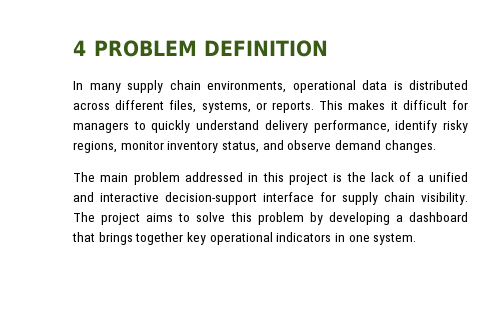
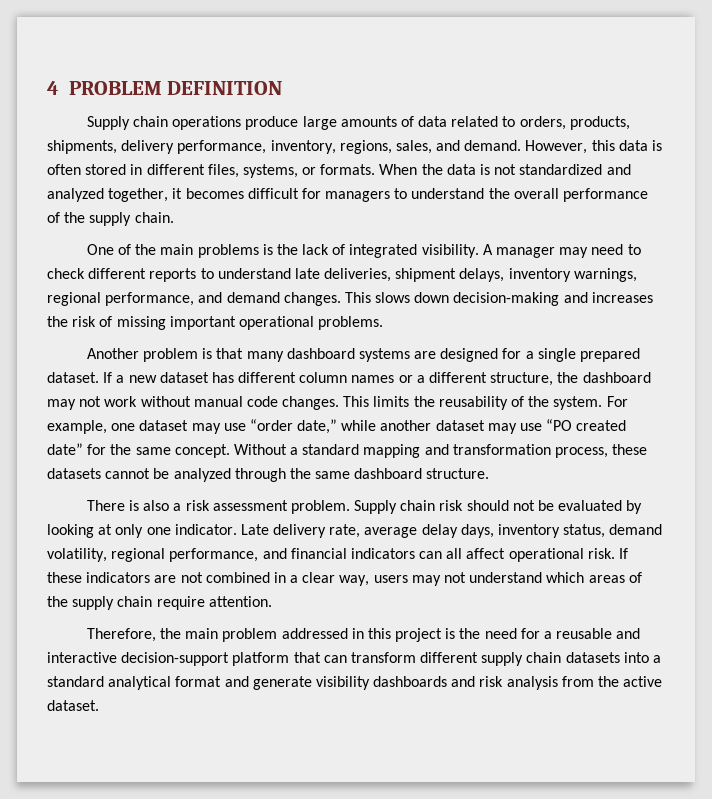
[73,80,468,93] [73,100,468,113] [73,120,469,133] [73,140,436,153] [73,172,95,182] In many supply chain environments, operational data is distributed across different files, systems, or reports. This makes it difficult for managers to quickly understand delivery performance, identify risky regions, monitor inventory status, and observe demand changes. // The -> [86,116,630,130] [47,140,663,154] [47,164,631,178] [47,188,649,202] [47,212,174,226] [86,244,641,258] [47,268,637,282] [47,292,653,306] [47,316,384,330] [86,348,641,362] [47,372,651,386] [47,396,628,410] [47,419,627,434] [47,443,648,458] [47,468,490,482] [86,500,643,514] [47,524,663,538] [47,548,629,562] [47,572,642,586] [47,596,272,610] [86,628,181,642] Supply chain operations produce large amounts of data related to orders, products, shipments, delivery performance, inventory, regions, sales, and demand. However, this data is often stored in different files, systems, or formats. When the data is not standardized and analyzed together, it becomes difficult for managers to understand the overall performance of the supply chain. // One of the main problems is the lack of integrated visibility. A manager may need to check different reports to understand late deliveries, shipment delays, inventory warnings, regional performance, and demand changes. This slows down decision-making and increases the risk of missing important operational problems. // Another problem is that many dashboard systems are designed for a single prepared dataset. If a new dataset has different column names or a different structure, the dashboard may not work without manual code changes. This limits the reusability of the system. For example, one dataset may use “order date,” while another dataset may use “PO created date” for the same concept. Without a standard mapping and transformation process, these datasets cannot be analyzed through the same dashboard structure. // There is also a risk assessment problem. Supply chain risk should not be evaluated by looking at only one indicator. Late delivery rate, average delay days, inventory status, demand volatility, regional performance, and financial indicators can all affect operational risk. If these indicators are not combined in a clear way, users may not understand which areas of the supply chain require attention. // Therefore, the
[371,172,468,182] [73,192,468,205] [73,212,468,225] [72,232,417,245] lack of a unified and interactive decision-support interface for supply chain visibility. The project aims to solve this problem by developing a dashboard that brings together key operational indicators in one system. -> [484,628,641,639] [47,652,662,666] [47,676,663,690] [47,700,99,711] need for a reusable and interactive decision-support platform that can transform different supply chain datasets into a standard analytical format and generate visibility dashboards and risk analysis from the active dataset.

